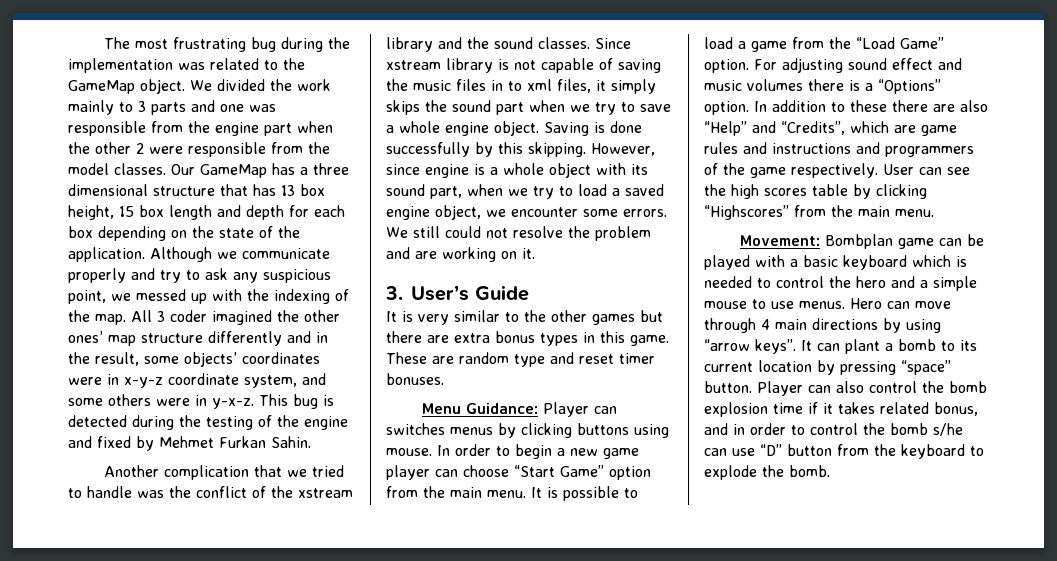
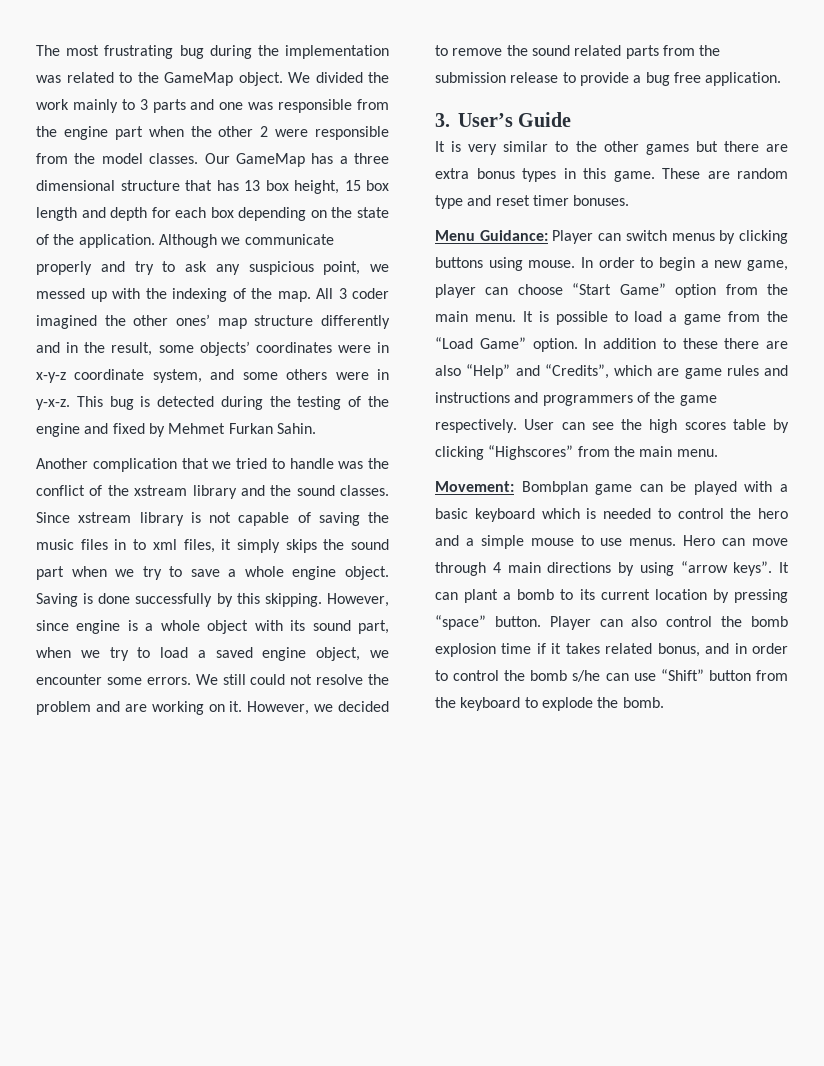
(535, 253) none -> [247,701,389,715] [435,45,721,59] [435,72,782,86] However, we decided to remove the sound related parts from the submission release to provide a bug free application.
[386,423,445,435] switches -> [625,230,667,241] switch
[603,448,639,459] game -> [747,260,788,271] game,
[754,58,962,73] [704,79,941,94] [704,101,749,115] For adjusting sound effect and music volumes there is a “Options” option. -> (578, 345) none
[760,444,782,456] “D” -> [660,669,704,681] “Shift”

